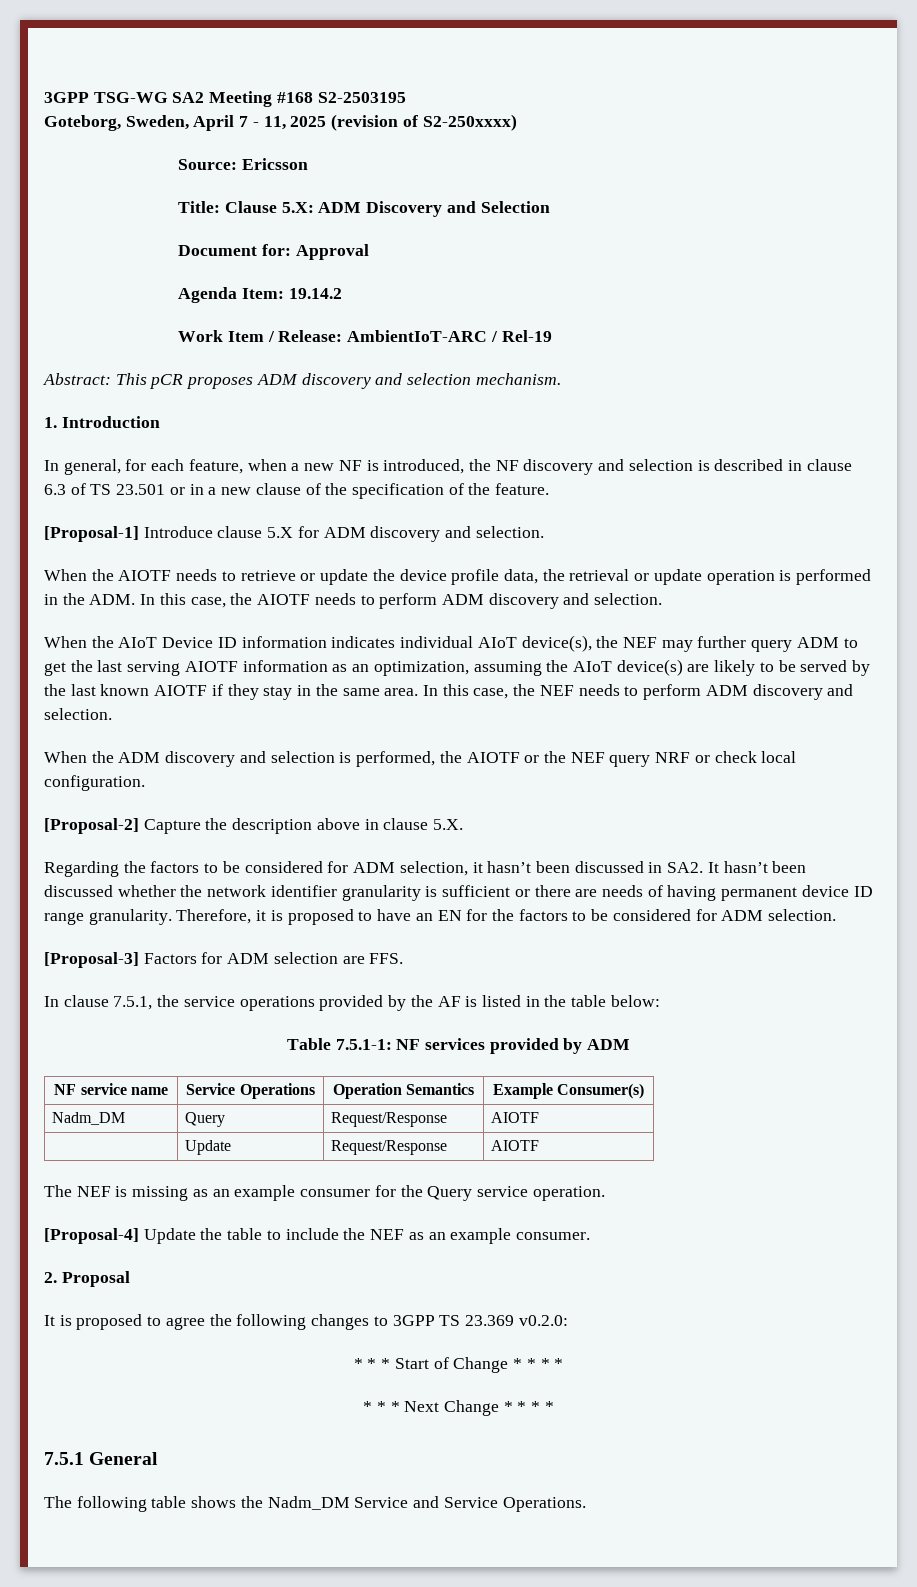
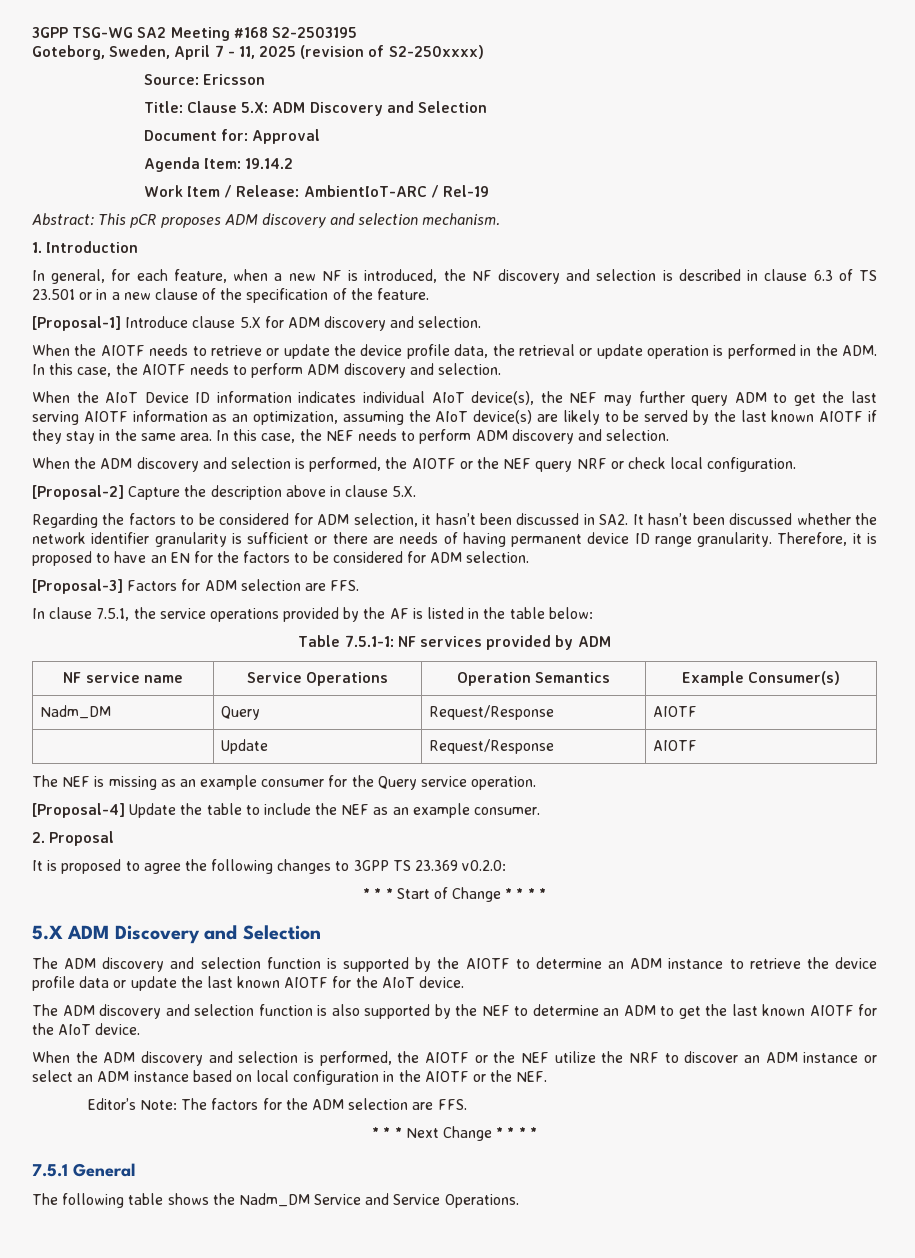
(564, 1363) none -> [32,925,321,944] [32,957,877,972] [32,976,465,991] [32,1004,877,1019] [32,1023,141,1035] [32,1051,877,1066] [32,1070,548,1085] [87,1098,467,1110] // 5.X ADM Discovery and Selection // The ADM discovery and selection function is supported by the AIOTF to determine an ADM instance to retrieve the device profile data or update the last known AIOTF for the AIoT device. // The ADM discovery and selection function is also supported by the NEF to determine an ADM to get the last known AIOTF for the AIoT device. // When the ADM discovery and selection is performed, the AIOTF or the NEF utilize the NRF to discover an ADM instance or select an ADM instance based on local configuration in the AIOTF or the NEF. // Editor’s Note: The factors for the ADM selection are FFS.

